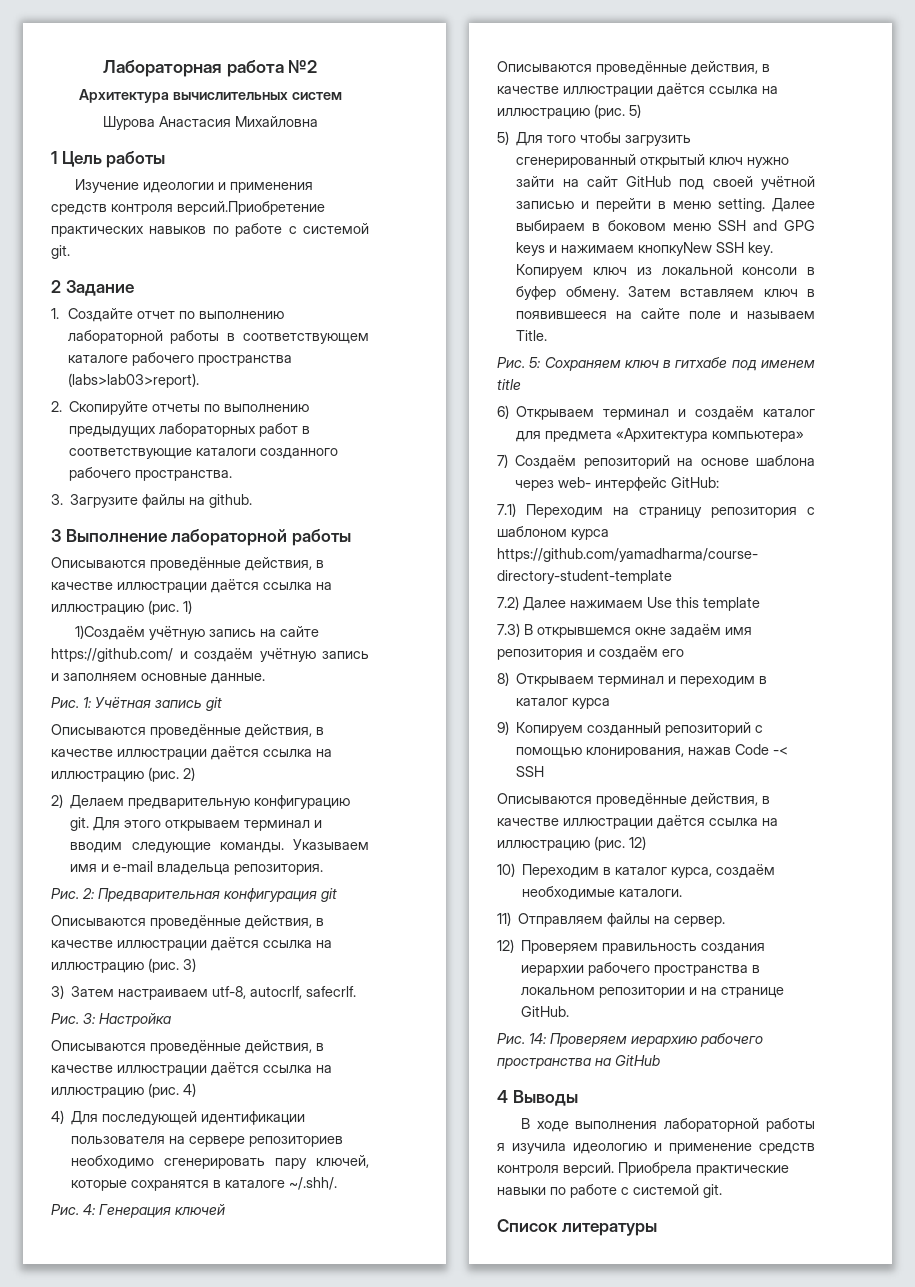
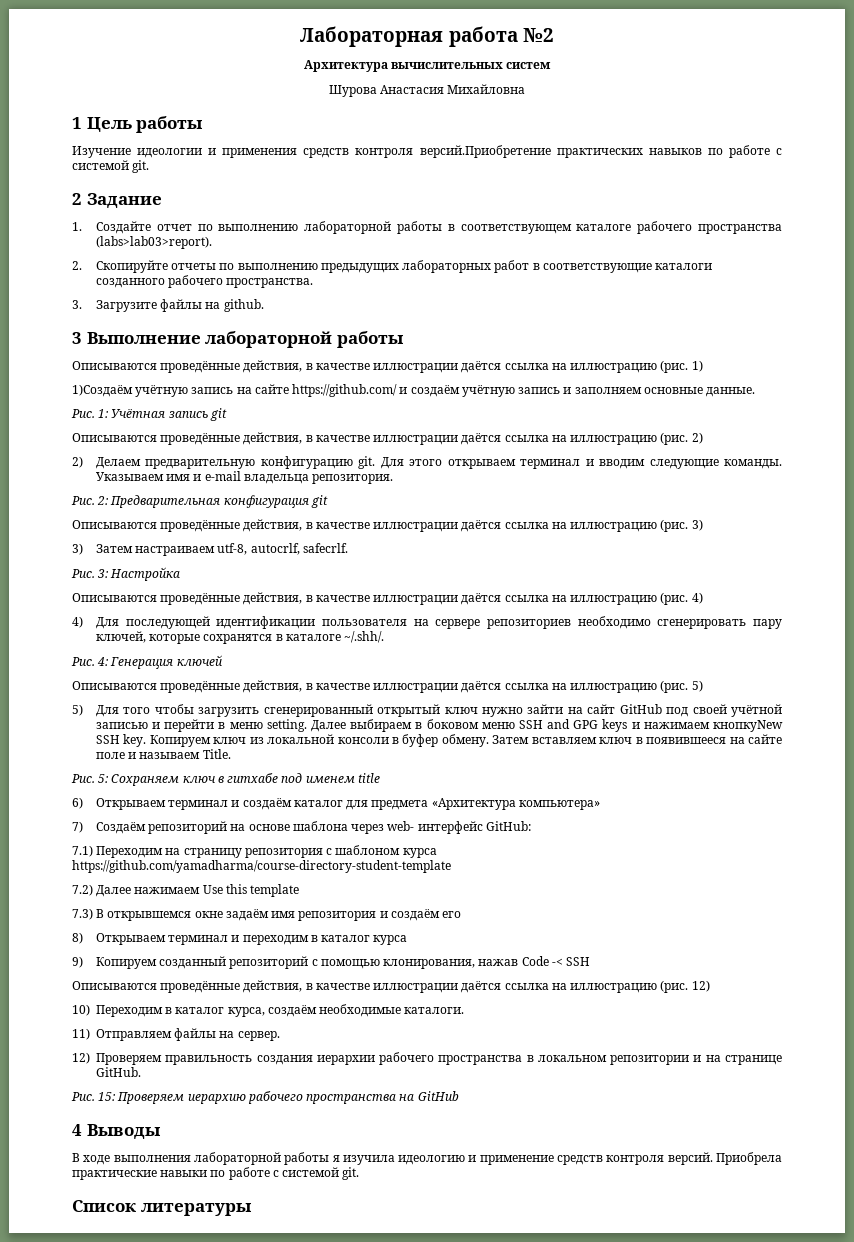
[529,1033,546,1044] 14: -> [98,1092,116,1101] 15:

